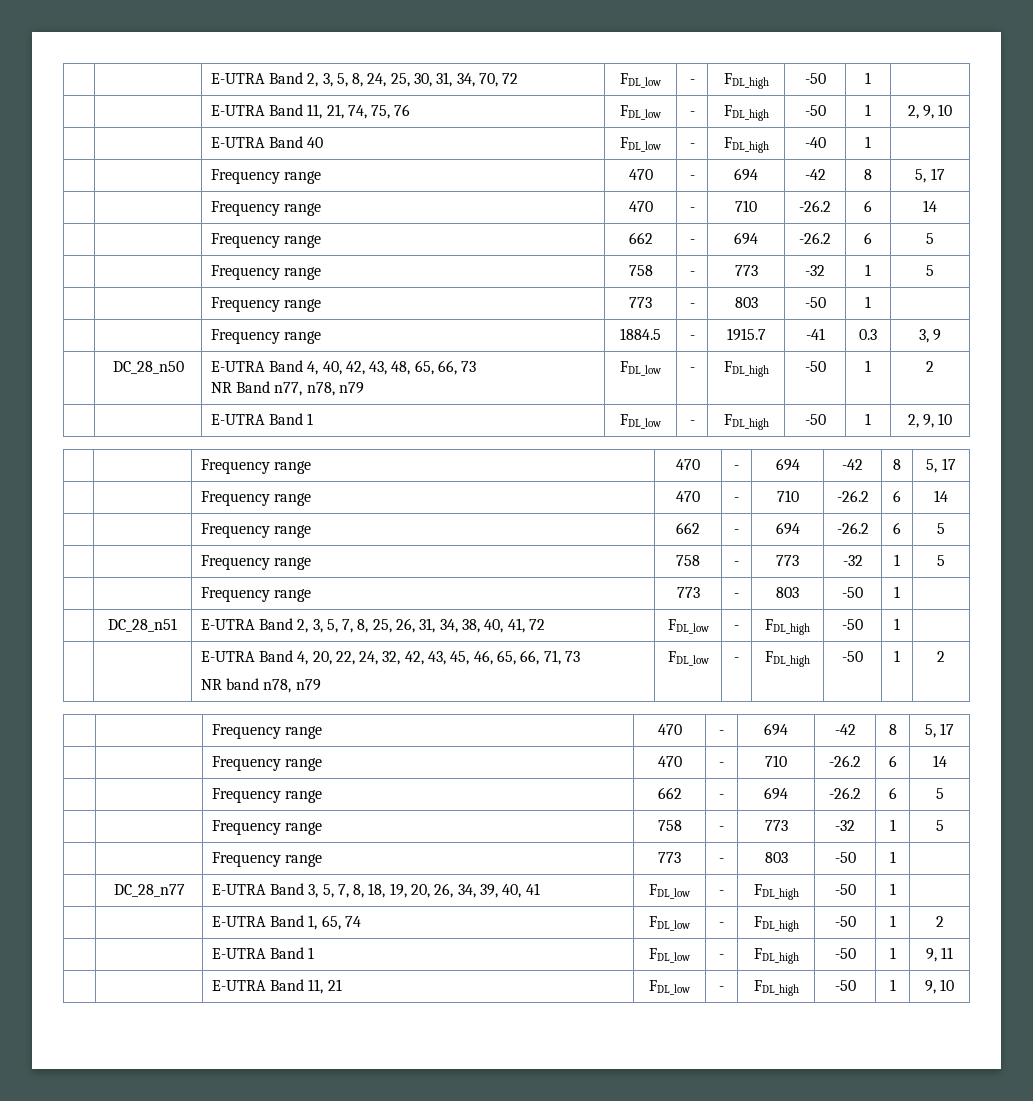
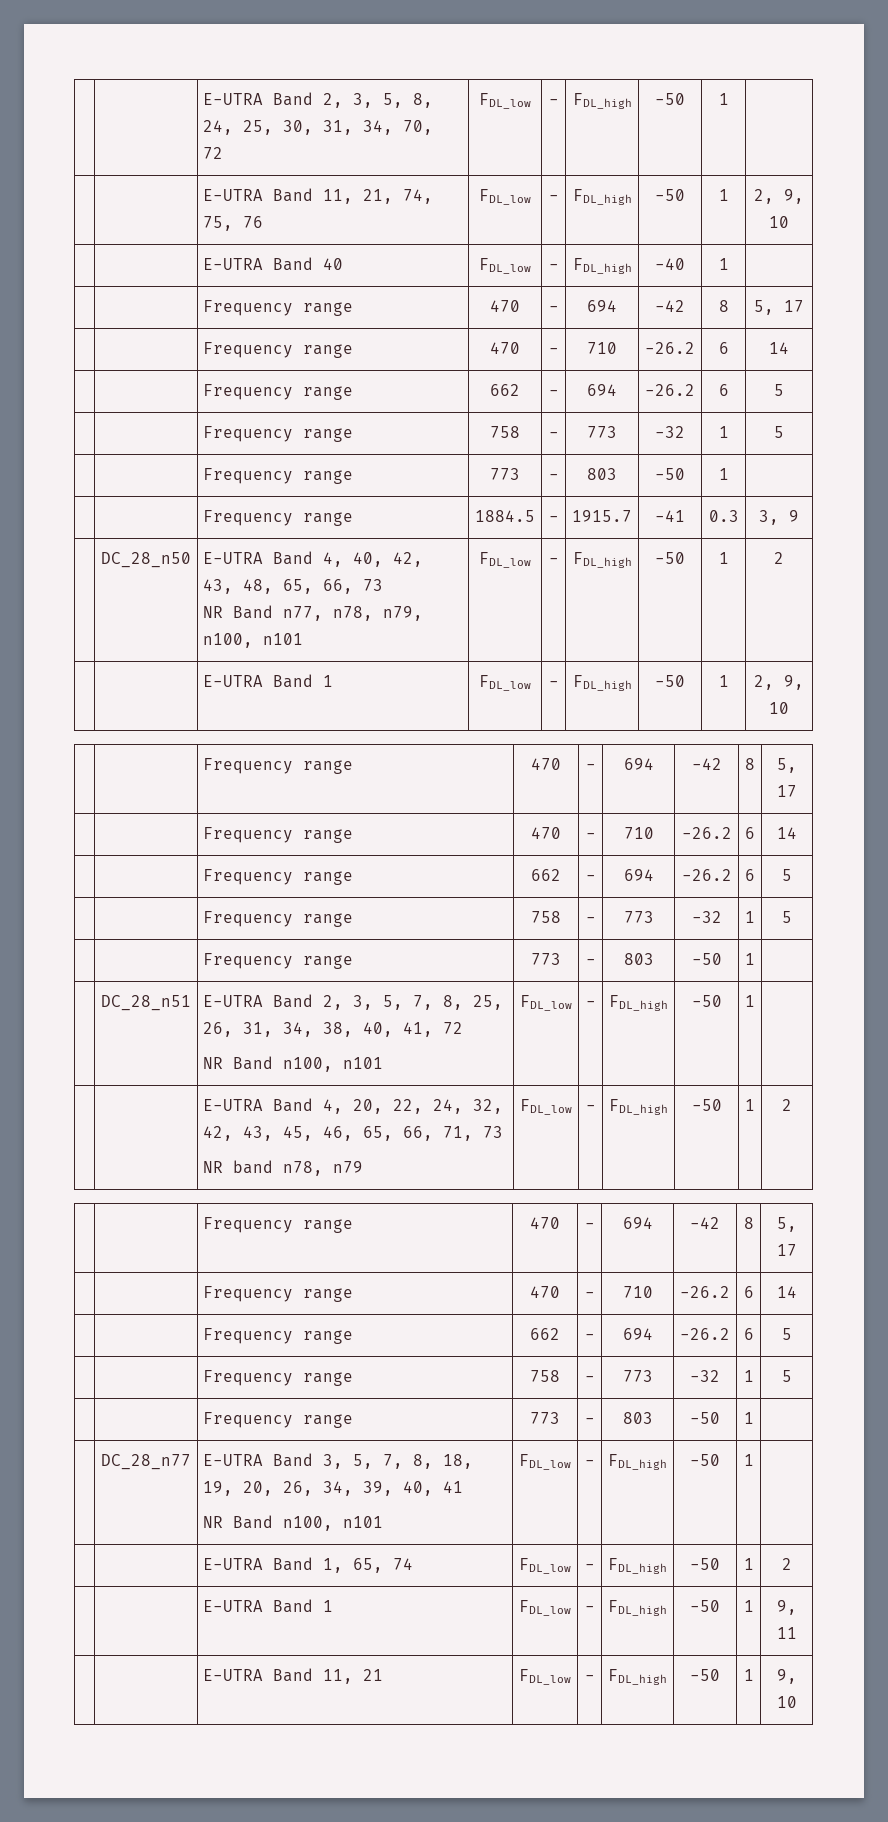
[338,382,364,394] n79 -> [383,606,424,621] [203,633,304,648] n79, n100, n101
(546, 624) none -> [203,1056,384,1072] // NR Band n100, n101
(540, 889) none -> [203,1515,384,1531] // NR Band n100, n101

